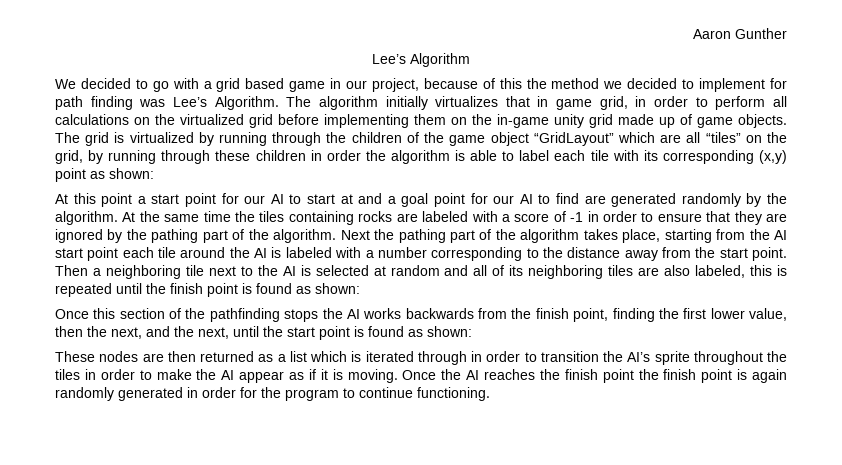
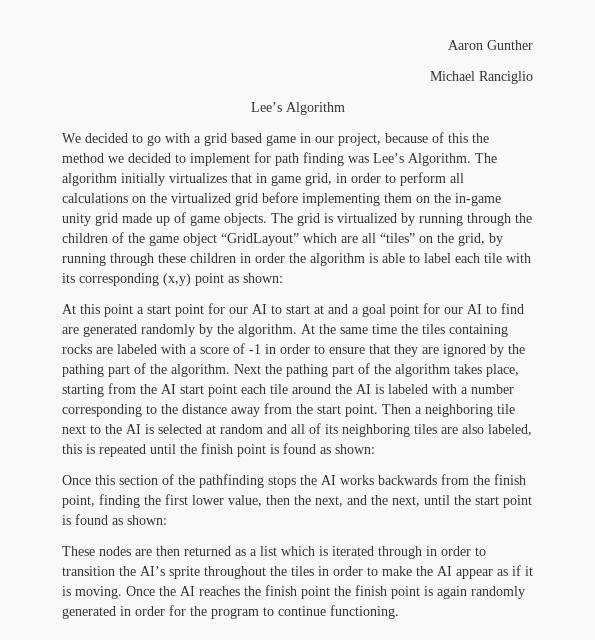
(787, 33) none -> [430,71,533,84] // Michael Ranciglio

